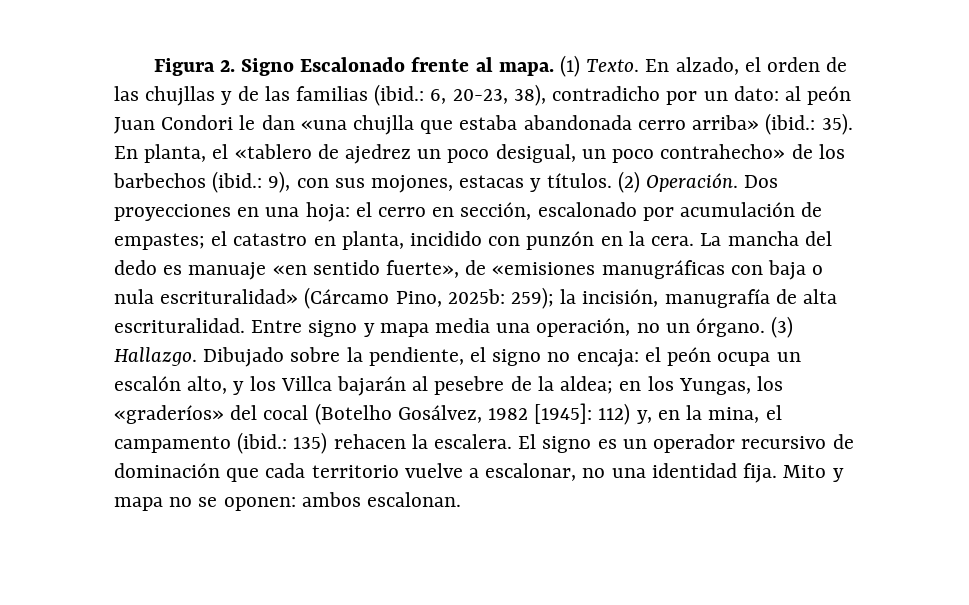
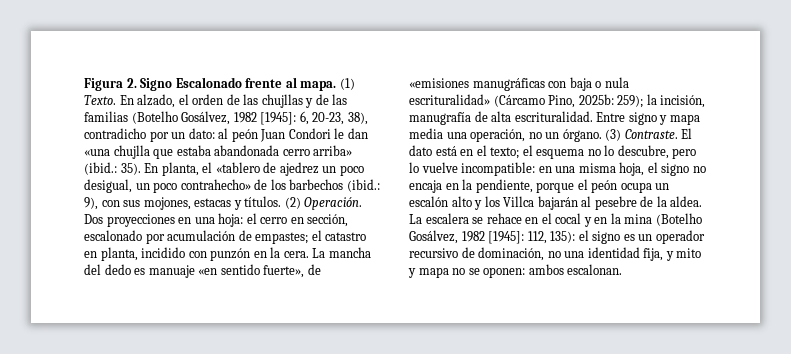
[374,84,425,106] (ibid.: -> [131,111,297,125] (Botelho Gosálvez, 1982 [1945]:
[114,347,639,367] Hallazgo. Dibujado sobre la pendiente, el signo no encaja: -> [624,128,693,139] [409,145,697,159] [409,162,706,176] [409,179,575,193] Contraste. El dato está en el texto; el esquema no lo descubre, pero lo vuelve incompatible: en una misma hoja, el signo no encaja en la pendiente, porque
[187,376,228,394] alto, -> [451,196,472,207] alto
[560,376,783,395] [114,403,782,425] [114,432,537,454] aldea; en los Yungas, los «graderíos» del cocal (Botelho Gosálvez, 1982 [1945]: 112) y, en la mina, el campamento (ibid.: 135) rehacen la escalera. El -> [670,196,703,207] [409,213,702,227] [409,230,589,244] aldea. La escalera se rehace en el cocal y en la mina (Botelho Gosálvez, 1982 [1945]: 112, 135): el
[114,463,827,483] dominación que cada territorio vuelve a escalonar, no una identidad fija. Mito -> [478,247,702,261] dominación, no una identidad fija, y mito

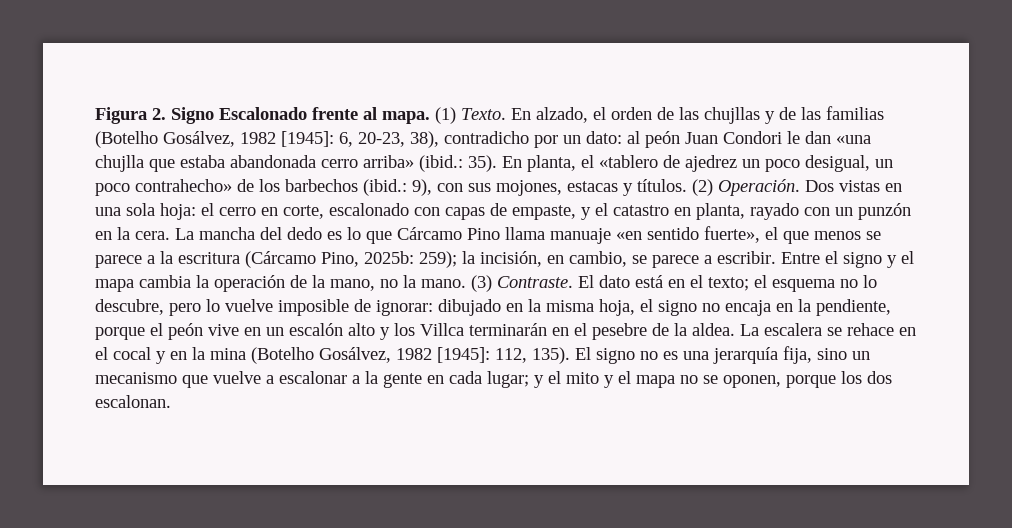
[106,214,215,227] proyecciones en una -> [839,180,902,192] [95,203,155,216] vistas en una sola
[307,214,349,227] [84,230,309,244] sección, escalonado por acumulación de empastes; -> [283,203,591,220] corte, escalonado con capas de empaste, y
[141,247,207,258] incidido con -> [750,203,853,220] rayado con un
[148,264,321,278] [409,77,629,91] [409,94,490,105] manuaje «en sentido fuerte», de «emisiones manugráficas con baja o nula escrituralidad» -> [347,226,881,244] [95,251,240,268] lo que Cárcamo Pino llama manuaje «en sentido fuerte», el que menos se parece a la escritura
[409,111,700,125] [409,128,602,142] manugrafía de alta escrituralidad. Entre signo y mapa media una operación, no un órgano. -> [547,251,914,268] [95,275,466,292] en cambio, se parece a escribir. Entre el signo y el mapa cambia la operación de la mano, no la mano.
[461,162,576,176] incompatible: en una -> [278,299,541,316] imposible de ignorar: dibujado en la
[620,182,652,193] ocupa -> [208,324,261,336] vive en
[537,196,592,210] bajarán al -> [469,323,587,336] terminarán en el
[550,230,705,244] [409,247,674,261] 135): el signo es un operador recursivo de dominación, no una identidad fija, y -> [532,346,870,364] [95,371,561,388] 135). El signo no es una jerarquía fija, sino un mecanismo que vuelve a escalonar a la gente en cada lugar; y el
(416, 273) none -> [618,371,631,384] el
[483,264,564,278] oponen: ambos -> [723,371,892,388] oponen, porque los dos

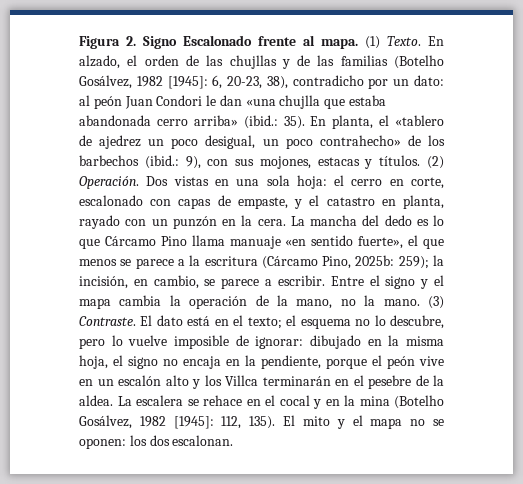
[596,346,870,364] [95,371,561,388] signo no es una jerarquía fija, sino un mecanismo que vuelve a escalonar a la gente en cada lugar; y el -> (296, 420) none
[723,375,836,388] oponen, porque -> [79,438,126,449] oponen:

